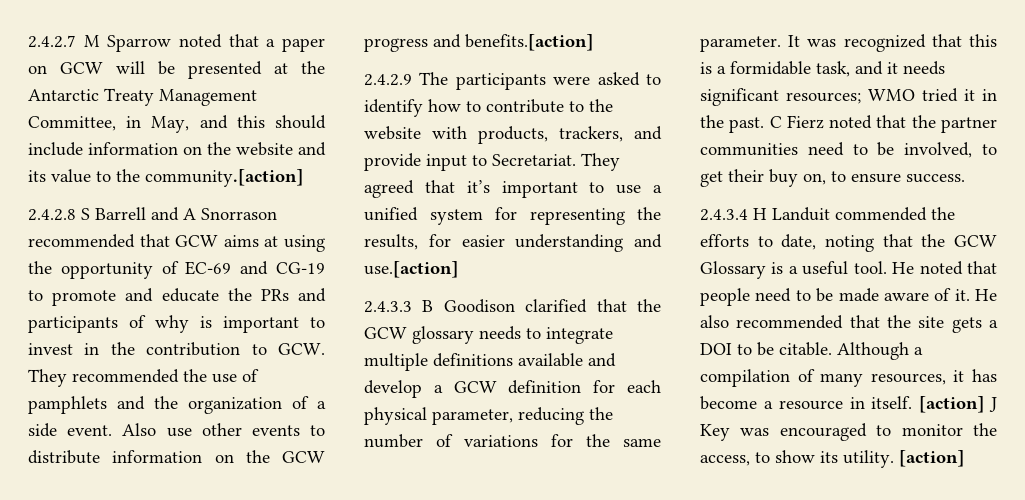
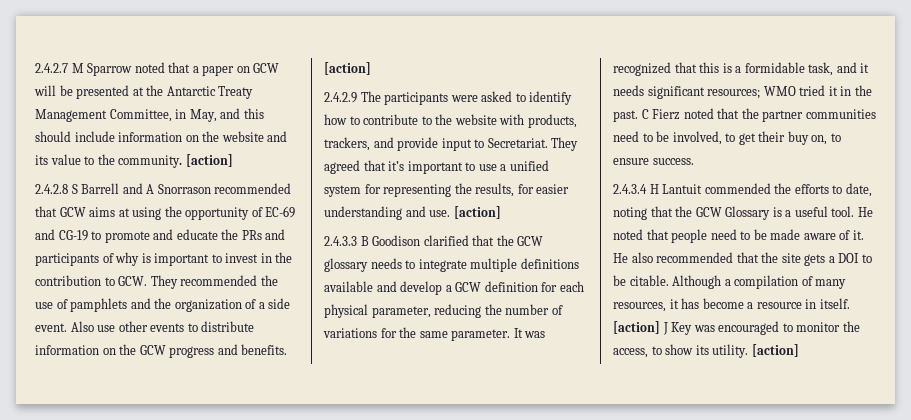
[145,169,303,187] community.[action] -> [118,154,233,168] community. [action]
[465,34,593,51] benefits.[action] -> [241,344,288,355] [324,62,371,75] benefits. [action]
[364,261,458,278] use.[action] -> [429,206,501,219] use. [action]
[772,207,830,221] Landuit -> [662,184,703,194] Lantuit

